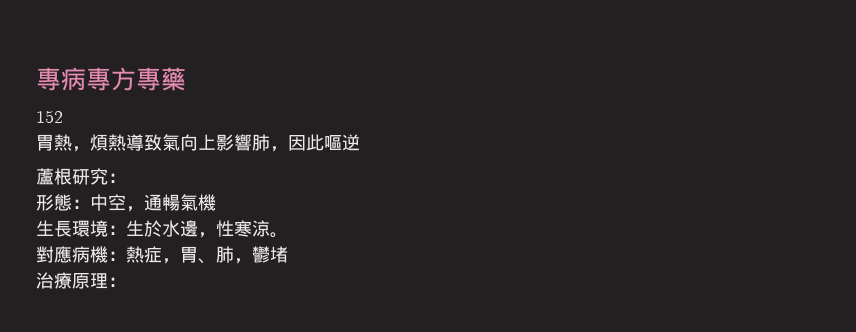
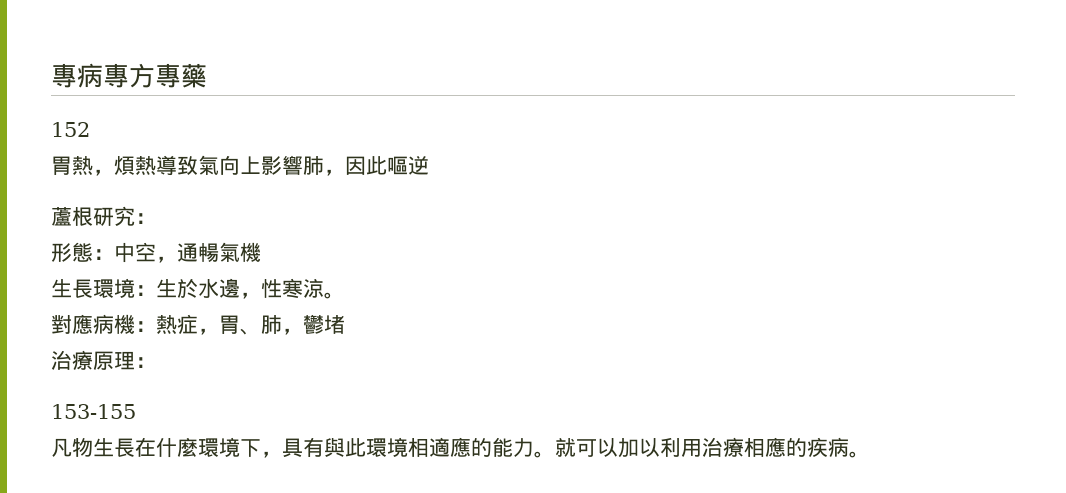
(126, 282) none -> [51,404,136,419] [51,437,870,458] // 153-155 // 凡物生長在什麼環境下，具有與此環境相適應的能力。就可以加以利用治療相應的疾病。

